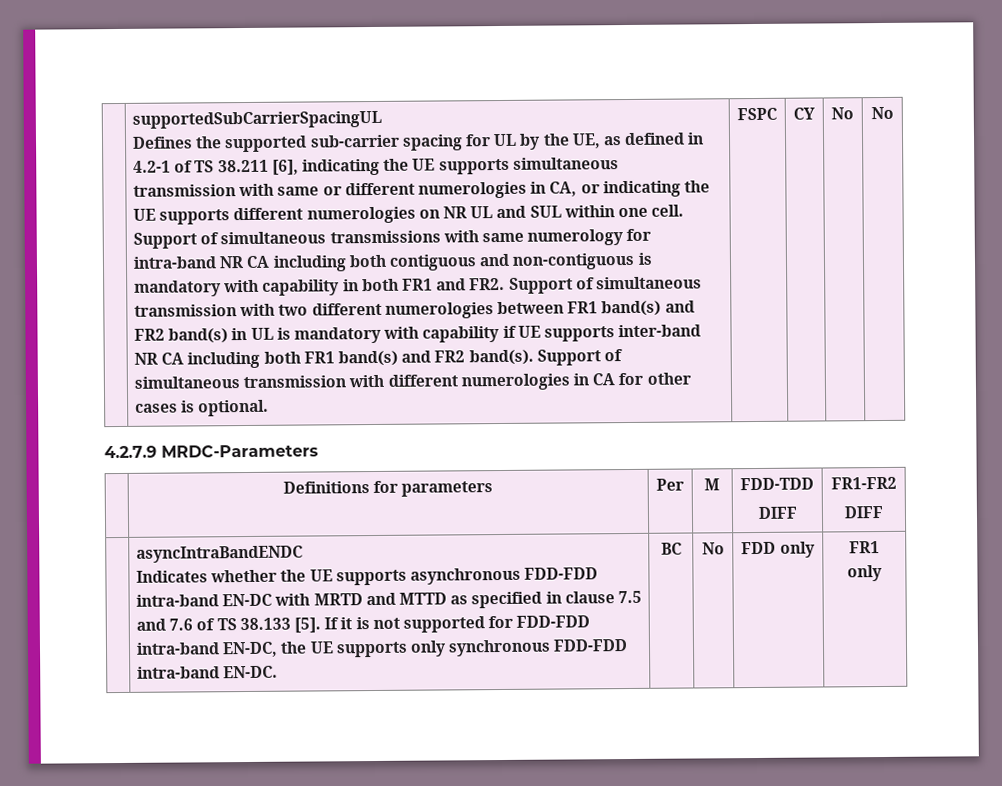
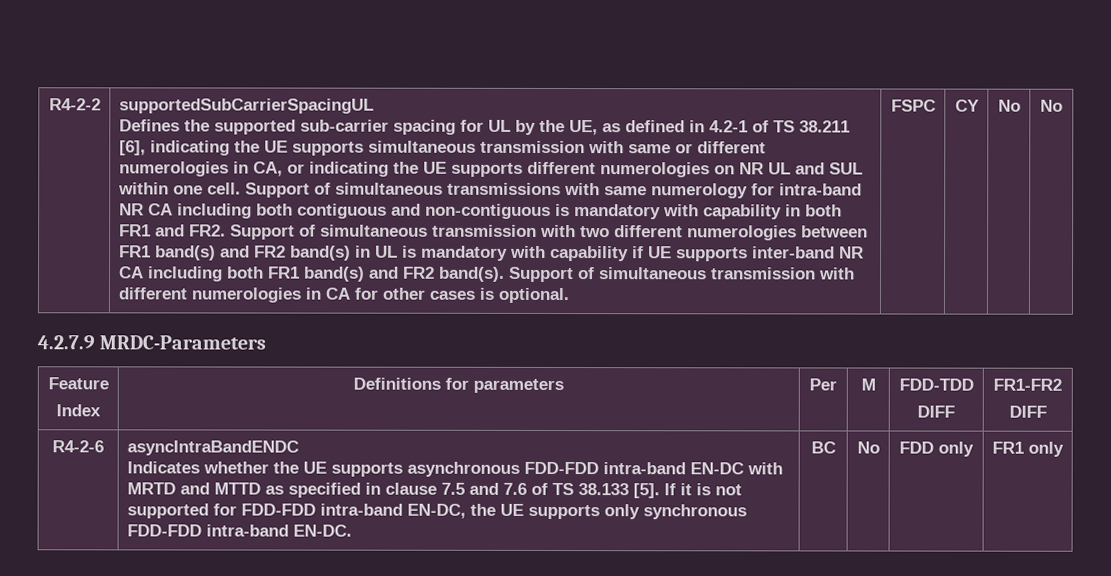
(132, 119) none -> [48,98,101,111] R4-2-2
(319, 451) none -> [47,377,109,390] [56,404,101,417] Feature // Index
(883, 512) none -> [52,440,104,453] R4-2-6

